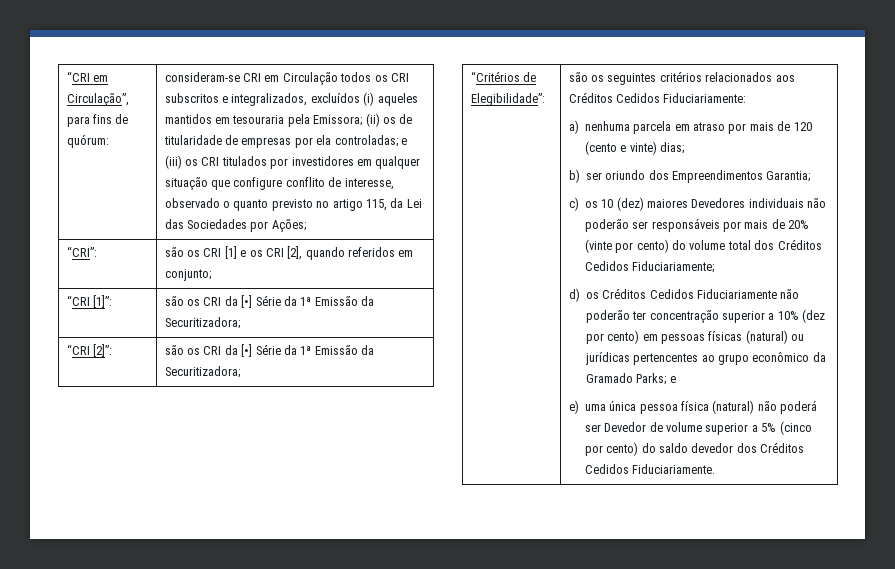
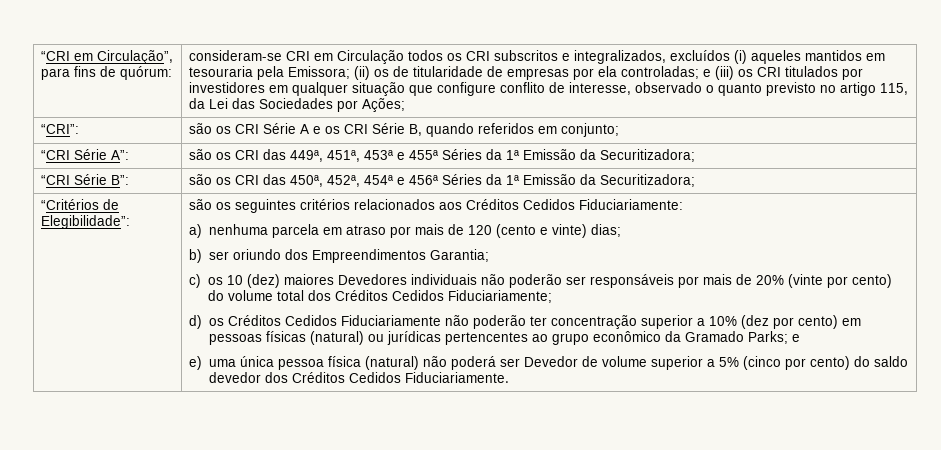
[224,246,237,259] [1] -> [262,123,309,134] Série A
[287,246,303,260] [2], -> [371,123,422,136] Série B,
[93,295,113,308] [164,295,281,308] [1]”: | são os CRI da [•] Série -> [73,149,129,160] [188,149,482,162] Série A”: | são os CRI das 449ª, 451ª, 453ª e 455ª Séries
[93,344,113,357] [164,344,281,357] [2]”: | são os CRI da [•] Série -> [73,174,129,185] [188,174,482,187] Série B”: | são os CRI das 450ª, 452ª, 454ª e 456ª Séries

